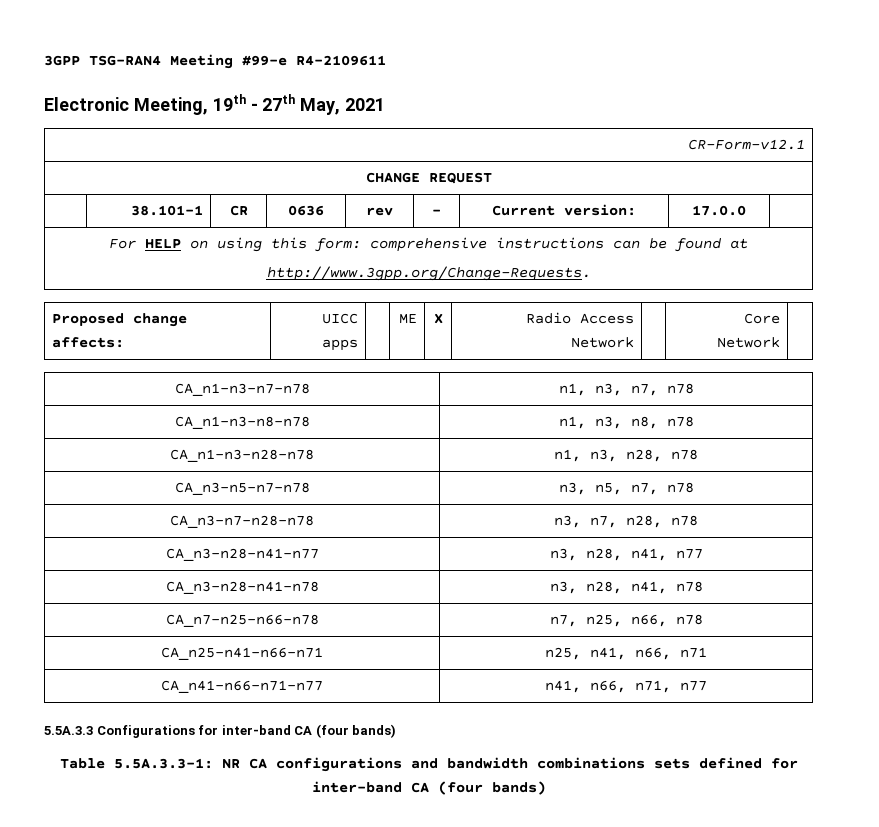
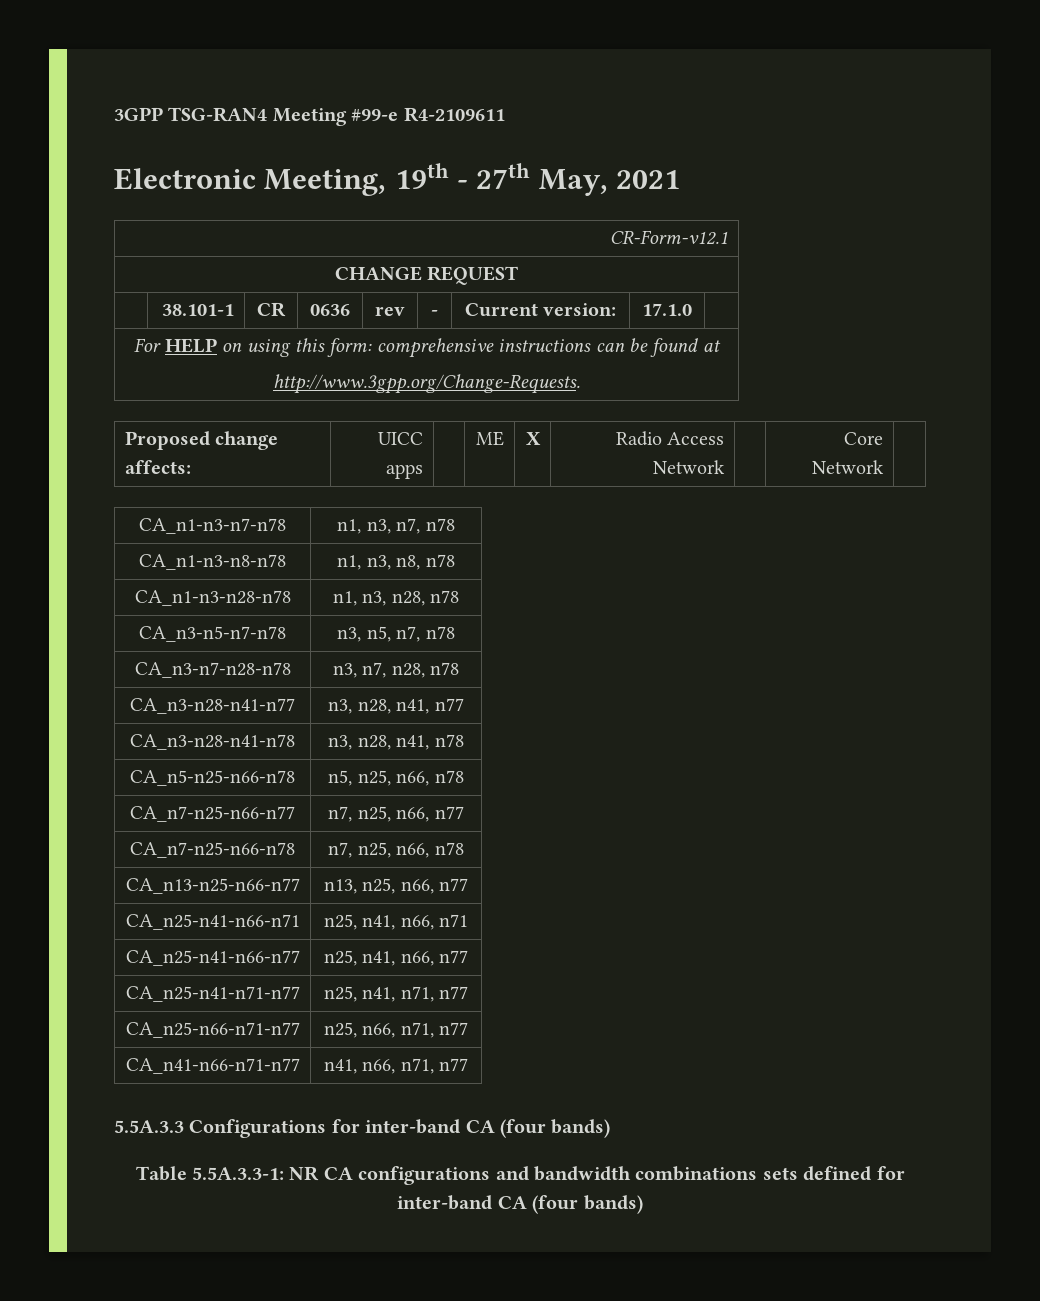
[692,205,746,216] 17.0.0 -> [642,303,692,316] 17.1.0
(703, 586) none -> [130,770,295,786] [328,770,464,786] [130,806,295,822] [328,806,464,822] // CA_n5-n25-n66-n78 | n5, n25, n66, n78 // CA_n7-n25-n66-n77 | n7, n25, n66, n77
(703, 619) none -> [125,878,300,894] [323,878,469,894] // CA_n13-n25-n66-n77 | n13, n25, n66, n77
(707, 652) none -> [125,950,300,966] [323,950,469,966] [125,986,300,1002] [323,986,469,1002] [125,1022,300,1038] [323,1022,469,1038] // CA_n25-n41-n66-n77 | n25, n41, n66, n77 // CA_n25-n41-n71-n77 | n25, n41, n71, n77 // CA_n25-n66-n71-n77 | n25, n66, n71, n77

